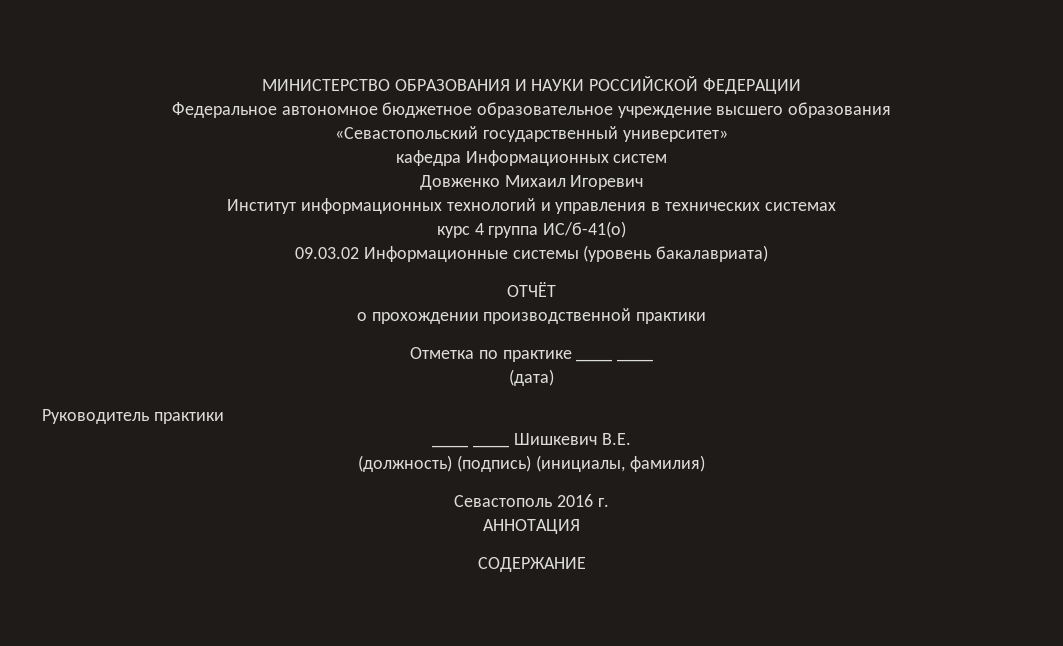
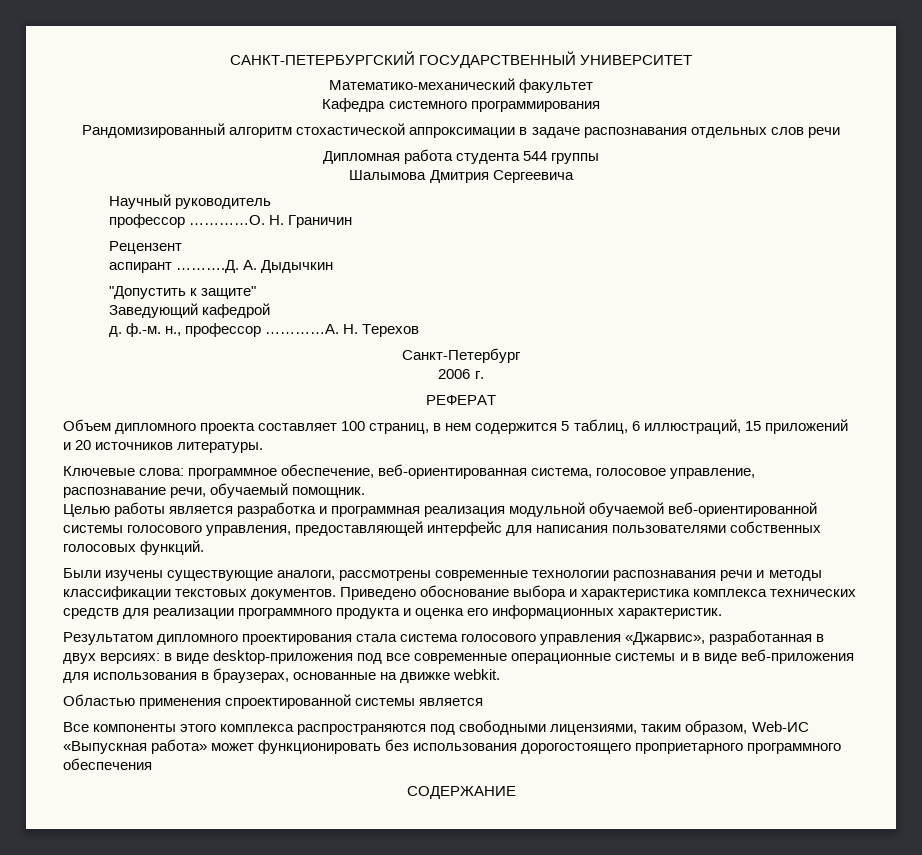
[262,76,801,94] [171,102,892,118] [335,126,728,142] [395,150,668,166] [419,175,644,190] [227,198,836,214] [436,221,627,238] [295,245,768,262] [507,282,556,297] [356,308,707,324] [410,347,653,362] [509,369,554,386] [42,409,224,424] [432,445,510,448] [513,433,631,445] [358,455,705,472] [454,494,609,507] [483,519,580,534] МИНИСТЕРСТВО ОБРАЗОВАНИЯ И НАУКИ РОССИЙСКОЙ ФЕДЕРАЦИИ // Федеральное автономное бюджетное образовательное учреждение высшего образования // «Севастопольский государственный университет» // кафедра Информационных систем // Довженко Михаил Игоревич // Институт информационных технологий и управления в технических системах // курс 4 группа ИC/б-41(о) // 09.03.02 Информационные системы (уровень бакалавриата) // ОТЧЁТ // о прохождении производственной практики // Отметка по практике ____ ____ // (дата) // Руководитель практики // ____ ____ Шишкевич В.Е. // (должность) (подпись) (инициалы, фамилия) // Севастополь 2016 г. // АННОТАЦИЯ -> [229,51,693,68] [328,78,594,93] [322,98,600,112] [82,123,840,138] [322,149,600,164] [349,170,574,183] [108,194,271,209] [108,214,352,228] [108,241,182,254] [108,260,333,273] [108,286,256,299] [108,303,270,318] [108,323,419,337] [402,348,521,363] [438,369,484,379] [426,395,496,405] [63,419,848,434] [63,440,264,453] [63,464,756,479] [63,483,366,498] [63,502,818,517] [63,521,822,536] [63,540,205,555] [63,568,822,581] [63,585,857,600] [63,605,723,619] [63,630,825,645] [63,649,854,664] [63,668,501,683] [63,694,484,709] [63,720,809,735] [63,739,842,754] [63,758,152,770] САНКТ-ПЕТЕРБУРГСКИЙ ГОСУДАРСТВЕННЫЙ УНИВЕРСИТЕТ // Математико-механический факультет // Кафедра системного программирования // Рандомизированный алгоритм стохастической аппроксимации в задаче распознавания отдельных слов речи // Дипломная работа студента 544 группы // Шалымова Дмитрия Сергеевича // Научный руководитель // профессор …………О. Н. Граничин // Рецензент // аспирант ……….Д. А. Дыдычкин // "Допустить к защите" // Заведующий кафедрой // д. ф.-м. н., профессор …………А. Н. Терехов // Санкт-Петербург // 2006 г. // РЕФЕРАТ // Объем дипломного проекта составляет 100 страниц, в нем содержится 5 таблиц, 6 иллюстраций, 15 приложений и 20 источников литературы. // Ключевые слова: программное обеспечение, веб-ориентированная система, голосовое управление, распознавание речи, обучаемый помощник. // Целью работы является разработка и программная реализация модульной обучаемой веб-ориентированной системы голосового управления, предоставляющей интерфейс для написания пользователями собственных голосовых функций. // Были изучены существующие аналоги, рассмотрены современные технологии распознавания речи и методы классификации текстовых документов. Приведено обоснование выбора и характеристика комплекса технических средств для реализации программного продукта и оценка его информационных характеристик. // Результатом дипломного проектирования стала система голосового управления «Джарвис», разработанная в двух версиях: в виде desktop-приложения под все современные операционные системы и в виде веб-приложения для использования в браузерах, основанные на движке webkit. // Областью применения спроектированной системы является // Все компоненты этого комплекса распространяются под свободными лицензиями, таким образом, Web-ИС «Выпускная работа» может функционировать без использования дорогостоящего проприетарного программного обеспечения

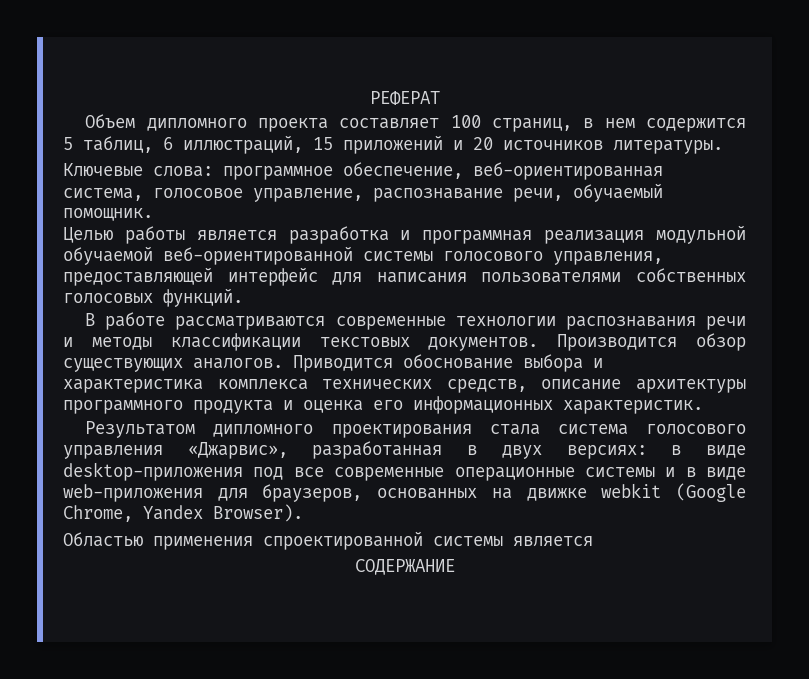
[229,51,693,68] [328,78,594,93] [322,98,600,112] [82,123,840,138] [322,149,600,164] [349,170,574,183] [108,194,271,209] [108,214,352,228] [108,241,182,254] [108,260,333,273] [108,286,256,299] [108,303,270,318] [108,323,419,337] [402,348,521,363] [438,369,484,379] САНКТ-ПЕТЕРБУРГСКИЙ ГОСУДАРСТВЕННЫЙ УНИВЕРСИТЕТ // Математико-механический факультет // Кафедра системного программирования // Рандомизированный алгоритм стохастической аппроксимации в задаче распознавания отдельных слов речи // Дипломная работа студента 544 группы // Шалымова Дмитрия Сергеевича // Научный руководитель // профессор …………О. Н. Граничин // Рецензент // аспирант ……….Д. А. Дыдычкин // "Допустить к защите" // Заведующий кафедрой // д. ф.-м. н., профессор …………А. Н. Терехов // Санкт-Петербург // 2006 г. // -> (369, 98) none
[63,568,432,581] Были изучены существующие аналоги, рассмотрены -> [85,312,326,330] В работе рассматриваются
[340,587,417,600] Приведено -> [557,333,746,351] [63,355,393,372] Производится обзор существующих аналогов. Приводится
[63,608,235,619] средств для реализации -> [446,379,747,393] средств, описание архитектуры
[740,649,854,664] [63,668,501,683] веб-приложения для использования в браузерах, основанные на движке webkit. -> [63,483,746,502] [63,504,303,522] web-приложения для браузеров, основанных на движке webkit (Google Chrome, Yandex Browser).
[63,720,809,735] [63,739,842,754] [63,758,152,770] // Все компоненты этого комплекса распространяются под свободными лицензиями, таким образом, Web-ИС «Выпускная работа» может функционировать без использования дорогостоящего проприетарного программного обеспечения -> (593, 541) none

